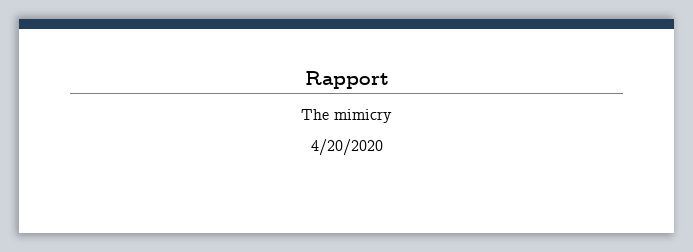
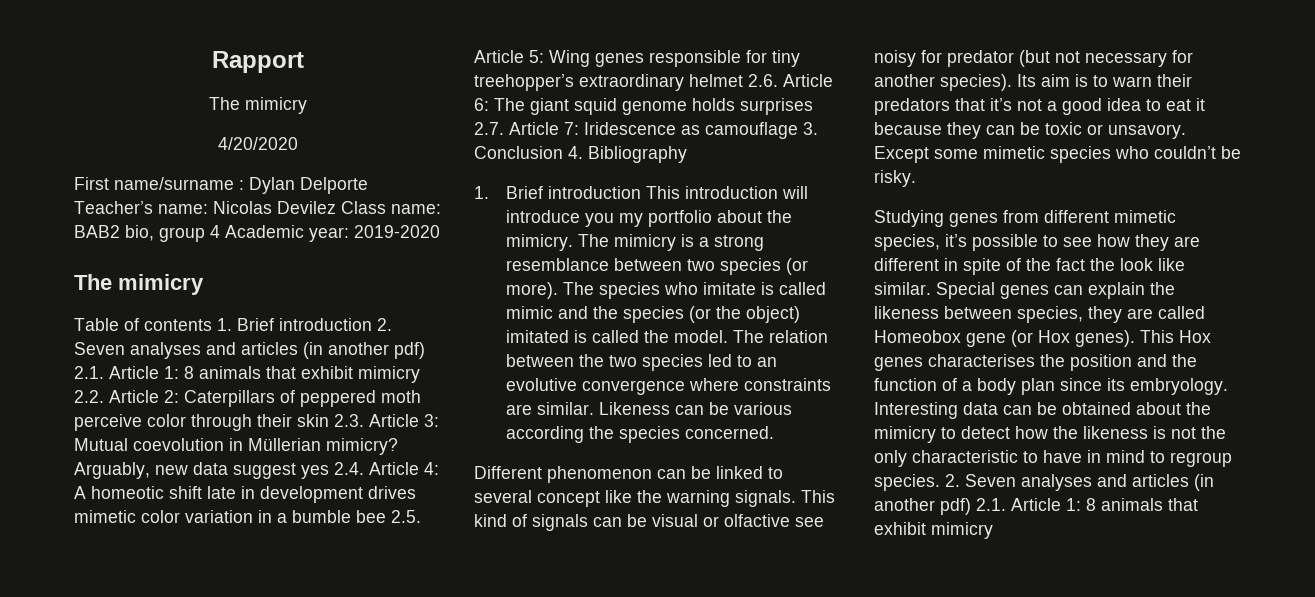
(383, 147) none -> [74,177,368,194] [74,201,441,214] [74,225,440,242] [74,274,204,295] [74,318,392,331] [74,342,425,359] [74,366,420,383] [74,390,421,407] [74,414,439,431] [74,438,398,455] [74,462,439,479] [74,486,416,503] [74,510,421,523] [474,50,800,67] [474,74,833,91] [474,98,813,115] [474,122,818,139] [474,146,687,163] [474,186,808,199] [505,210,792,227] [505,234,764,251] [505,258,808,275] [505,282,826,299] [505,306,800,323] [505,330,828,343] [505,354,777,371] [505,378,831,395] [505,402,792,415] [505,426,774,443] [474,466,783,483] [474,490,835,507] [474,514,824,531] [874,50,1193,67] [874,74,1192,91] [874,98,1205,115] [874,122,1186,139] [874,146,1241,163] [874,170,916,187] [874,210,1176,227] [874,234,1200,251] [874,258,1185,275] [874,282,1175,299] [874,306,1205,323] [874,330,1211,347] [874,354,1197,371] [874,378,1228,395] [874,402,1211,419] [874,426,1226,443] [874,450,1232,467] [874,474,1214,491] [874,498,1198,515] [874,522,993,539] // First name/surname : Dylan Delporte Teacher’s name: Nicolas Devilez Class name: BAB2 bio, group 4 Academic year: 2019-2020 // The mimicry // Table of contents 1. Brief introduction 2. Seven analyses and articles (in another pdf) 2.1. Article 1: 8 animals that exhibit mimicry 2.2. Article 2: Caterpillars of peppered moth perceive color through their skin 2.3. Article 3: Mutual coevolution in Müllerian mimicry? Arguably, new data suggest yes 2.4. Article 4: A homeotic shift late in development drives mimetic color variation in a bumble bee 2.5. Article 5: Wing genes responsible for tiny treehopper’s extraordinary helmet 2.6. Article 6: The giant squid genome holds surprises 2.7. Article 7: Iridescence as camouflage 3. Conclusion 4. Bibliography // 1. Brief introduction This introduction will introduce you my portfolio about the mimicry. The mimicry is a strong resemblance between two species (or more). The species who imitate is called mimic and the species (or the object) imitated is called the model. The relation between the two species led to an evolutive convergence where constraints are similar. Likeness can be various according the species concerned. // Different phenomenon can be linked to several concept like the warning signals. This kind of signals can be visual or olfactive see noisy for predator (but not necessary for another species). Its aim is to warn their predators that it’s not a good idea to eat it because they can be toxic or unsavory. Except some mimetic species who couldn’t be risky. // Studying genes from different mimetic species, it’s possible to see how they are different in spite of the fact the look like similar. Special genes can explain the likeness between species, they are called Homeobox gene (or Hox genes). This Hox genes characterises the position and the function of a body plan since its embryology. Interesting data can be obtained about the mimicry to detect how the likeness is not the only characteristic to have in mind to regroup species. 2. Seven analyses and articles (in another pdf) 2.1. Article 1: 8 animals that exhibit mimicry

